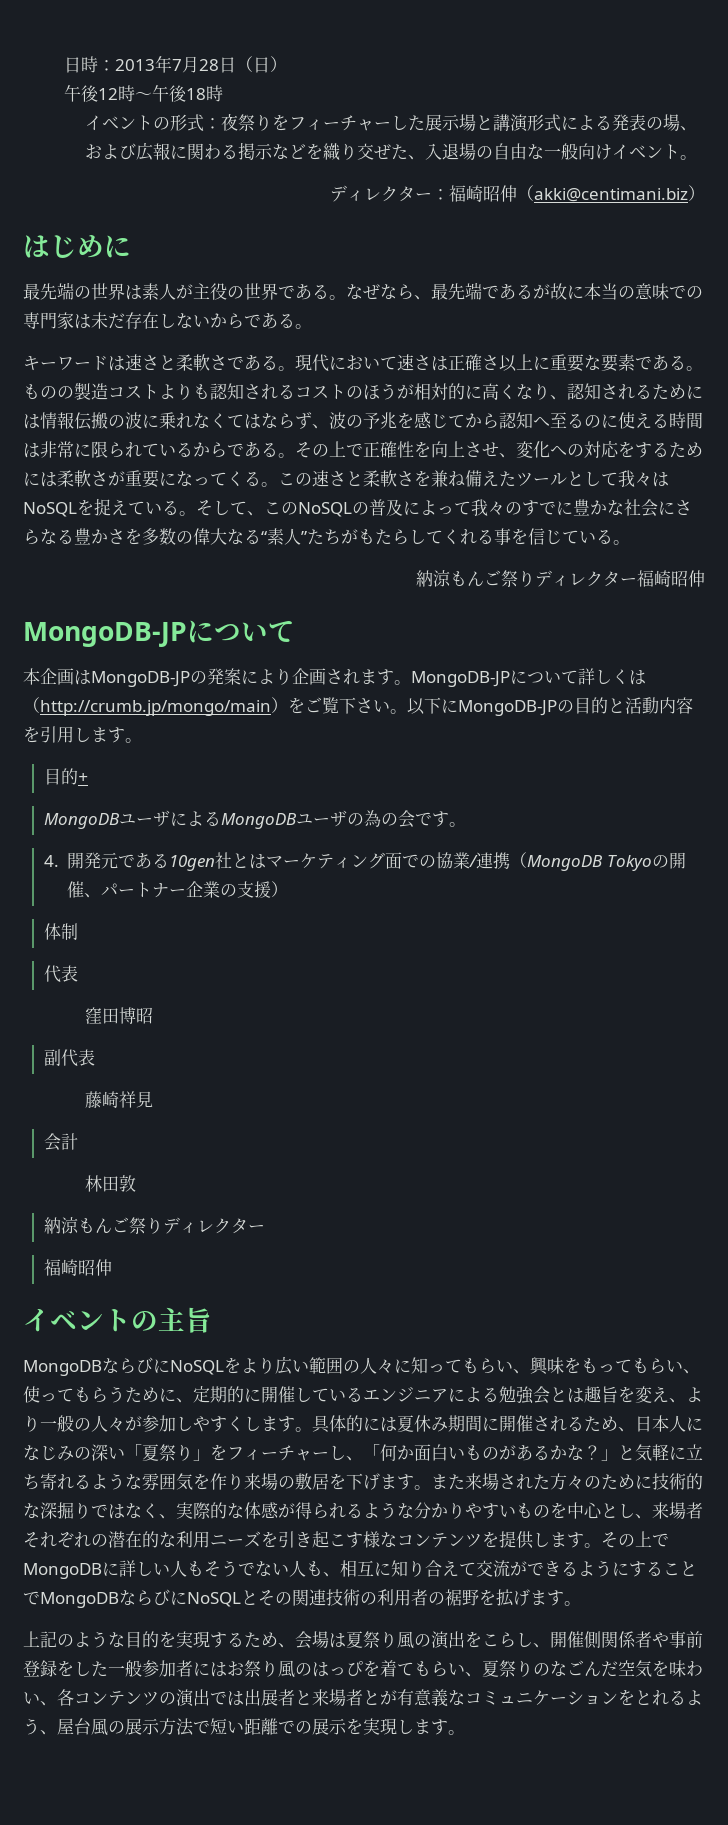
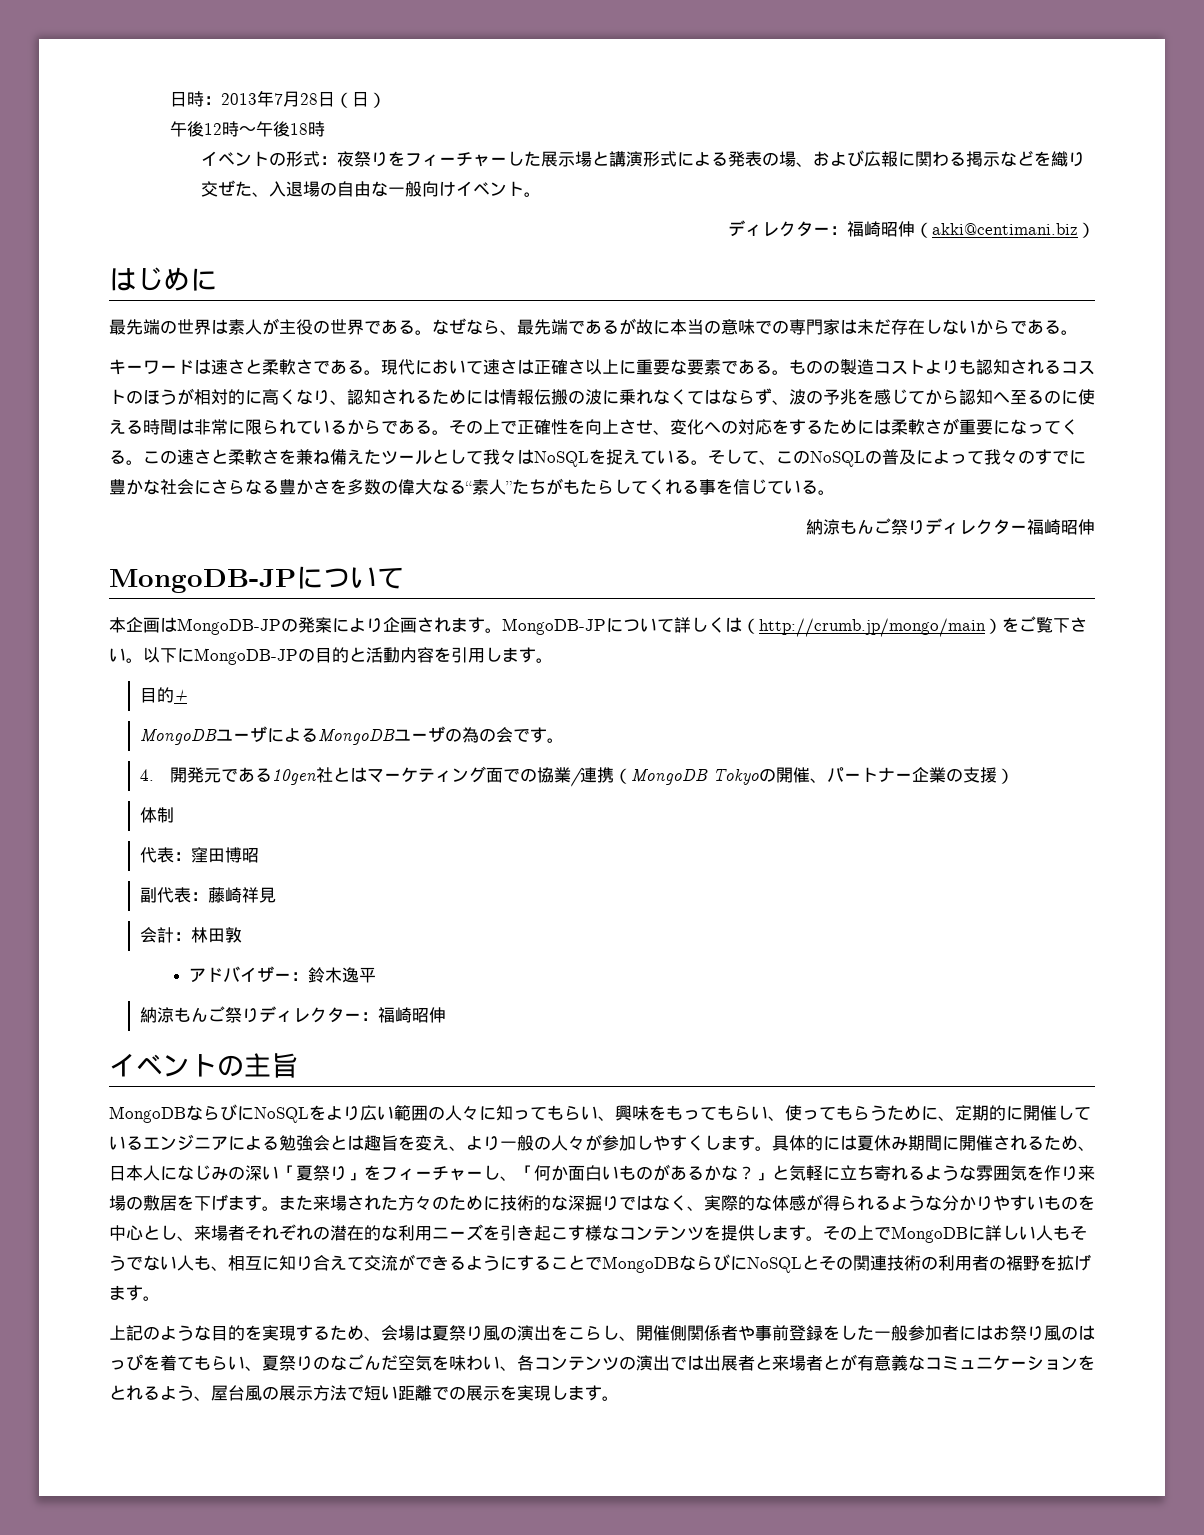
(78, 973) // -> [173,852,191,861] ：
(95, 1057) // -> [190,892,208,901] ：
(78, 1141) // -> [173,932,191,941] ：
[43,1217,265,1234] // 納涼もんご祭りディレクター // -> [189,966,377,983] [139,1006,378,1023] // アドバイザー：鈴木逸平 // 納涼もんご祭りディレクター：

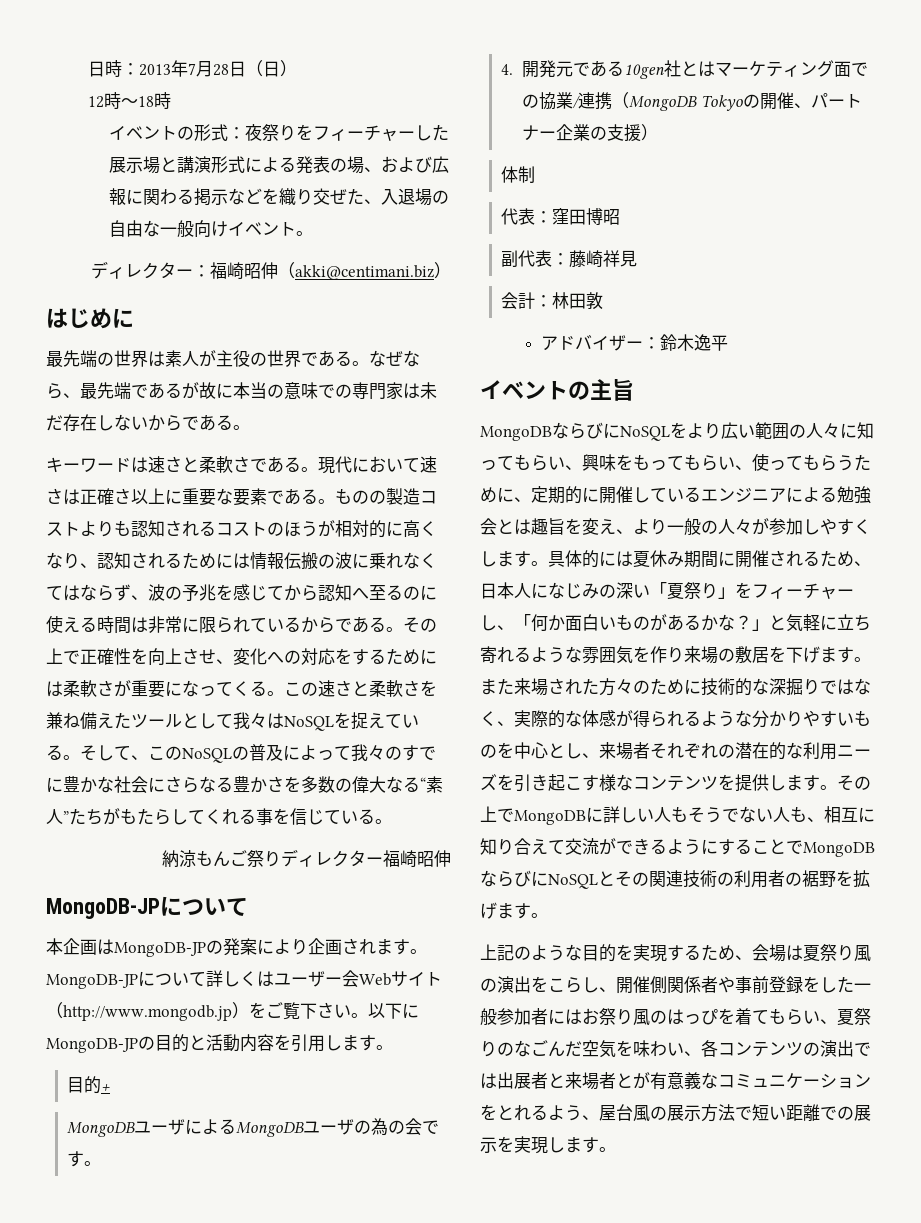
[170,121,205,137] 午後 -> (298, 68) none
[256,121,291,137] 午後 -> (139, 102) none
[742,618,986,637] （http://crumb.jp/mongo/main -> [274,970,442,987] [46,1002,232,1021] ユーザー会Webサイト（http://www.mongodb.jp
[139,1006,446,1023] // 納涼もんご祭りディレクター：福崎昭伸 -> (728, 343) none

